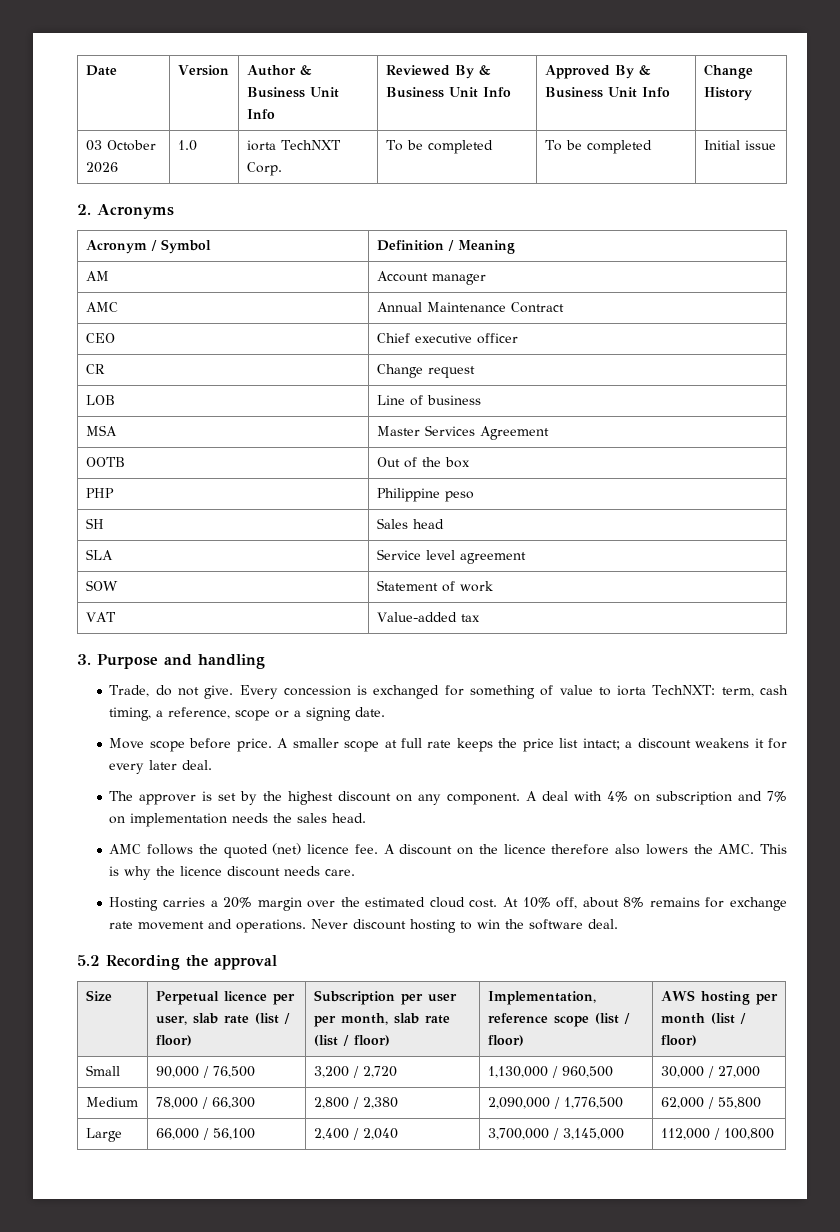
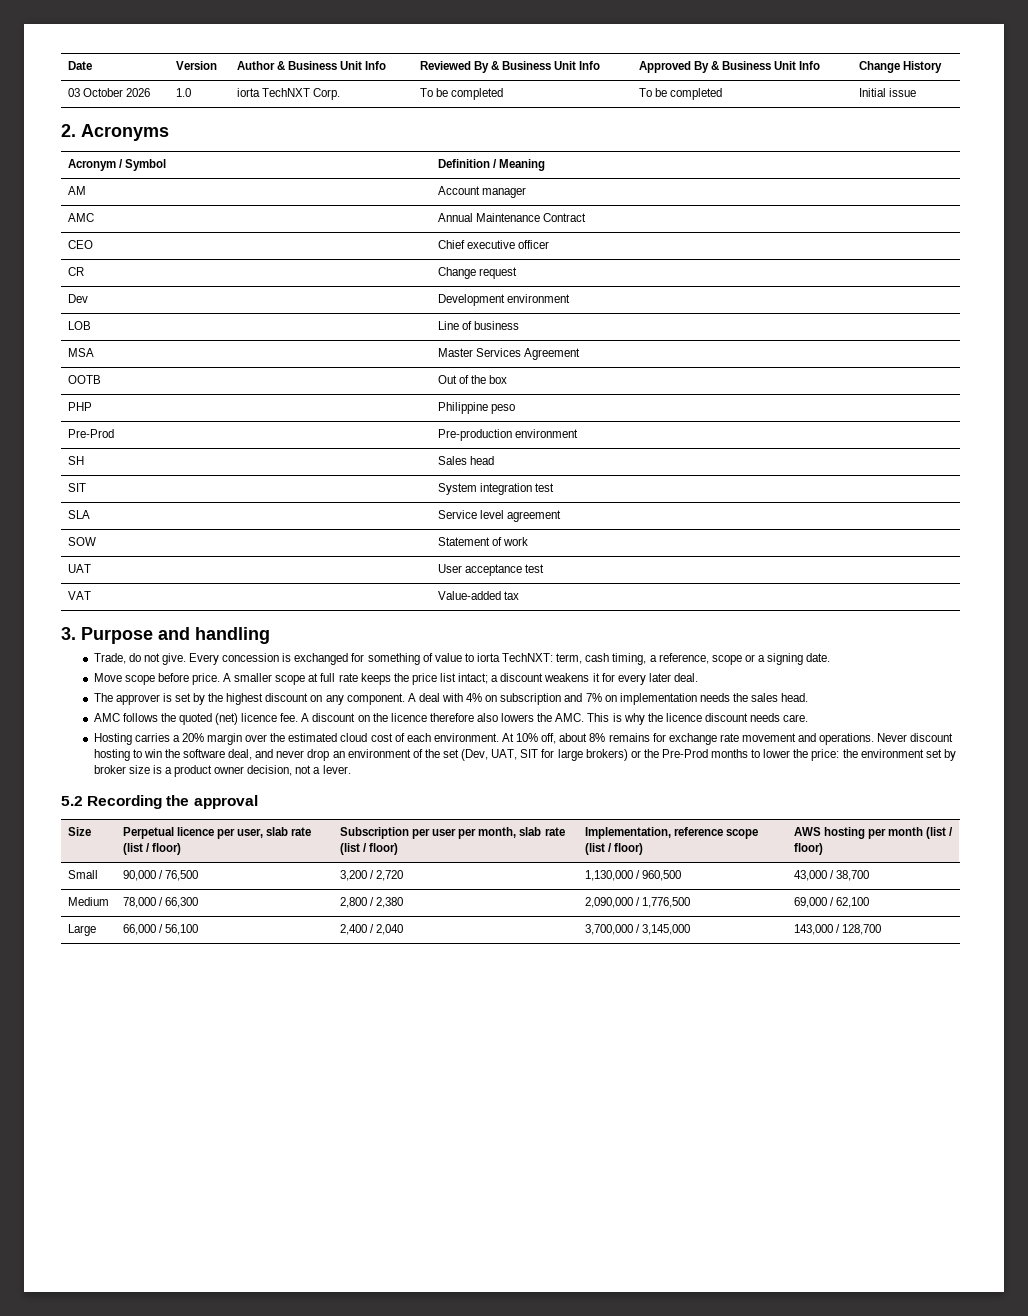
(475, 372) none -> [67,294,88,303] [437,294,571,306] // Dev | Development environment
(474, 496) none -> [67,429,114,438] [437,429,579,441] // Pre-Prod | Pre-production environment
(444, 524) none -> [67,483,86,492] [437,483,555,495] // SIT | System integration test
(493, 586) none -> [67,564,91,573] [437,564,545,576] // UAT | User acceptance test
[469,899,498,908] cost. -> [370,733,499,742] cost of each environment.
[588,919,619,929] deal. -> [228,749,956,761] [93,765,351,777] deal, and never drop an environment of the set (Dev, UAT, SIT for large brokers) or the Pre-Prod months to lower the price: the environment set by broker size is a product owner decision, not a lever.
[660,1066,760,1078] 30,000 / 27,000 -> [793,870,870,881] 43,000 / 38,700
[660,1097,761,1109] 62,000 / 55,800 -> [793,897,870,908] 69,000 / 62,100
[660,1128,774,1140] 112,000 / 100,800 -> [793,924,882,935] 143,000 / 128,700

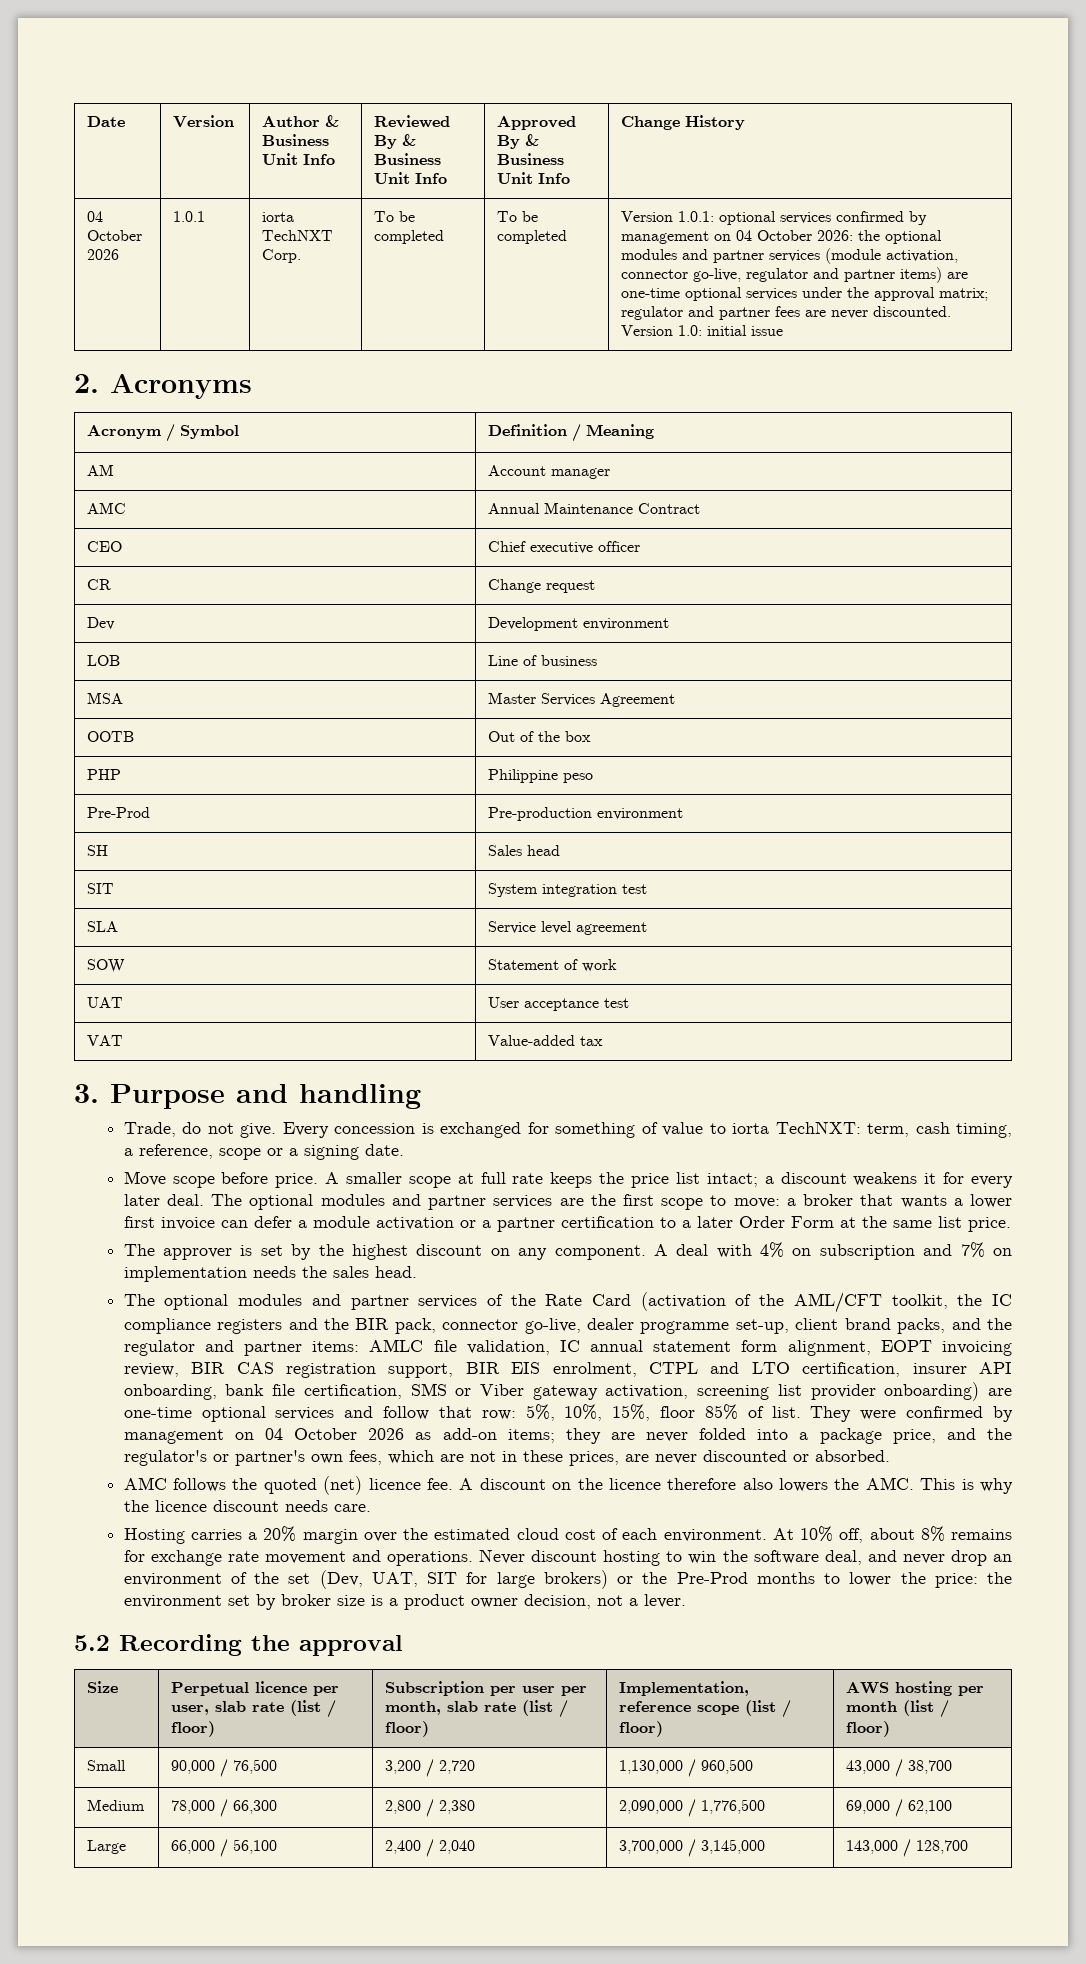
[67,88,80,97] 03 -> [87,211,104,222] 04
[175,88,191,97] 1.0 -> [173,211,206,222] 1.0.1
[858,88,886,97] Initial -> [621,211,928,225] [621,230,943,244] [621,248,959,264] [621,267,969,283] [621,287,989,301] [621,306,952,320] [621,325,748,336] Version 1.0.1: optional services confirmed by management on 04 October 2026: the optional modules and partner services (module activation, connector go-live, regulator and partner items) are one-time optional services under the approval matrix; regulator and partner fees are never discounted. Version 1.0: initial
(698, 677) none -> [211,1194,1012,1210] [123,1216,1011,1232] The optional modules and partner services are the first scope to move: a broker that wants a lower first invoice can defer a module activation or a partner certification to a later Order Form at the same list price.
(809, 697) none -> [123,1292,1012,1313] [123,1318,1012,1334] [123,1339,1013,1356] [123,1362,1012,1378] [123,1382,1013,1401] [123,1404,1013,1422] [123,1428,1013,1444] [123,1450,890,1466] // The optional modules and partner services of the Rate Card (activation of the AML/CFT toolkit, the IC compliance registers and the BIR pack, connector go-live, dealer programme set-up, client brand packs, and the regulator and partner items: AMLC file validation, IC annual statement form alignment, EOPT invoicing review, BIR CAS registration support, BIR EIS enrolment, CTPL and LTO certification, insurer API onboarding, bank file certification, SMS or Viber gateway activation, screening list provider onboarding) are one-time optional services and follow that row: 5%, 10%, 15%, floor 85% of list. They were confirmed by management on 04 October 2026 as add-on items; they are never folded into a package price, and the regulator's or partner's own fees, which are not in these prices, are never discounted or absorbed.

